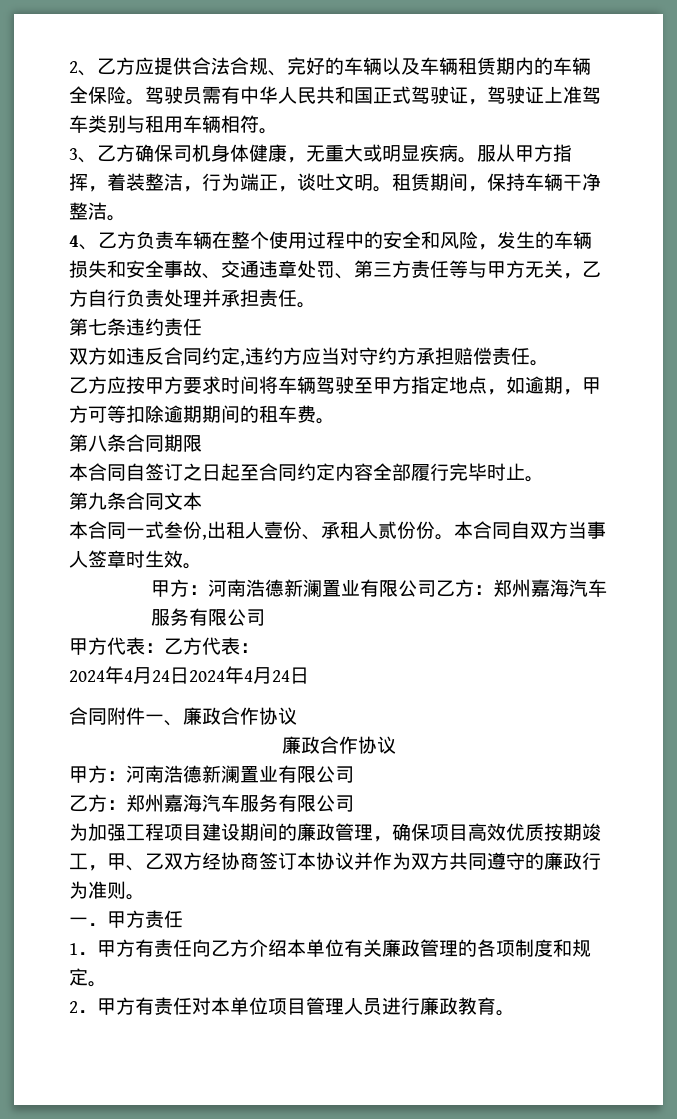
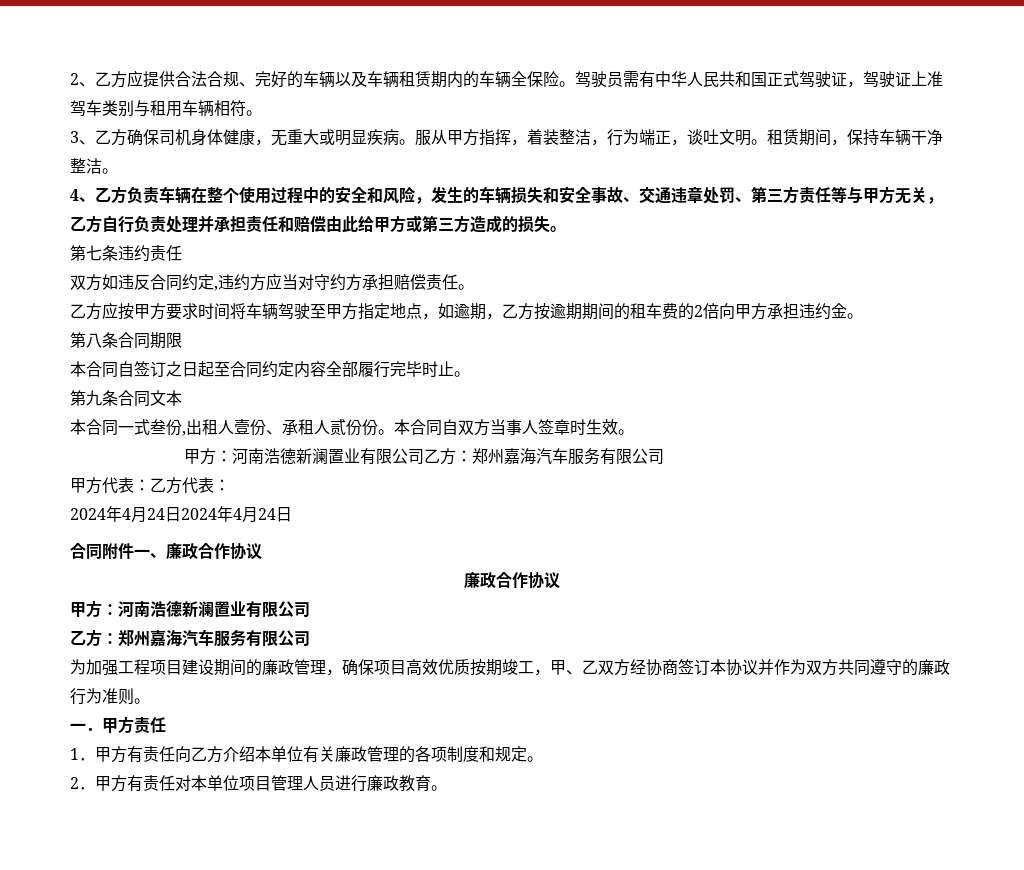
(297, 298) none -> [278,215,550,233] 和赔偿由此给甲方或第三方造成的损失
[582,377,601,394] [69,405,164,423] 甲方可等扣除 -> [502,303,550,320] 乙方按
(316, 414) none -> [678,303,847,320] 的2倍向甲方承担违约金

